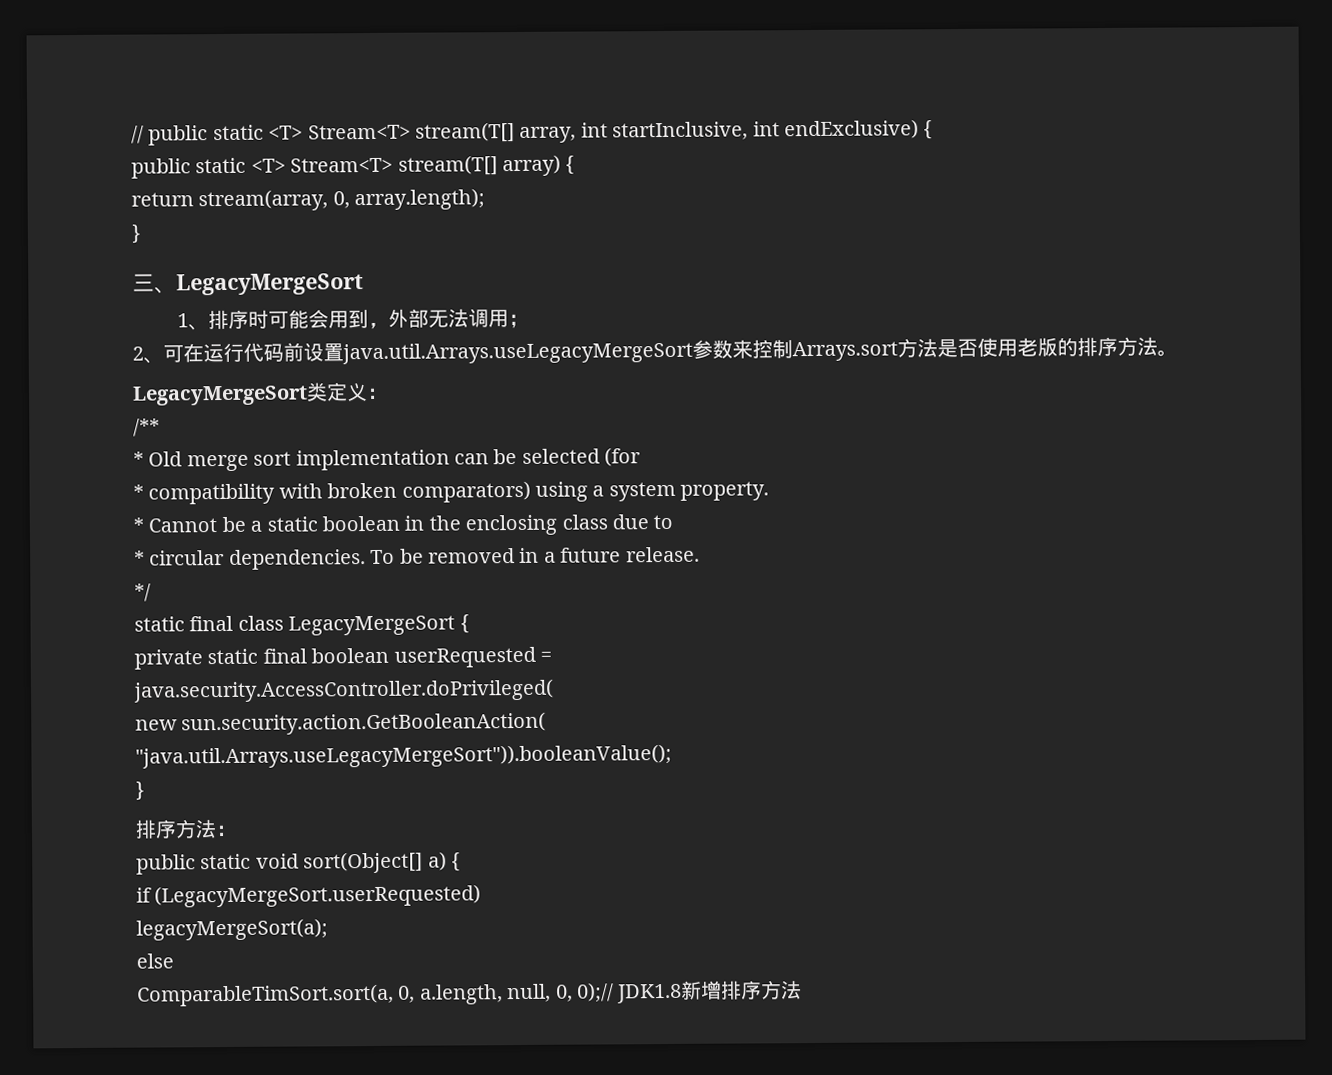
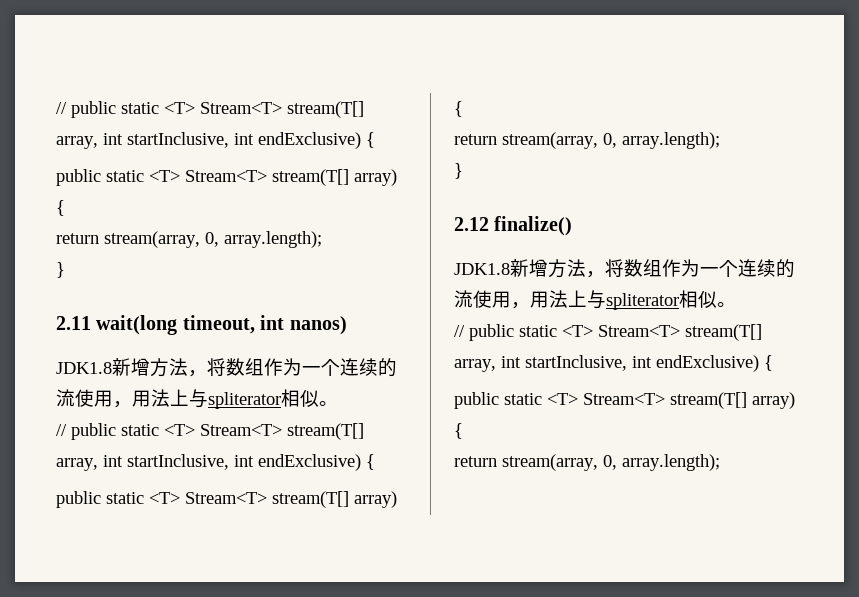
[132,273,364,296] [177,308,530,331] [132,336,1178,365] [132,382,388,406] [133,418,160,437] [133,447,642,472] [133,480,770,505] [133,514,674,536] [134,546,700,570] [134,583,151,602] [134,614,470,636] [134,646,552,670] [133,678,554,703] [135,711,547,736] [135,743,672,769] [135,781,145,801] [135,819,237,839] [136,851,461,875] [136,884,482,908] [136,918,328,941] [136,953,174,969] [137,980,803,1007] 三、LegacyMergeSort // 1、排序时可能会用到，外部无法调用； // 2、可在运行代码前设置java.util.Arrays.useLegacyMergeSort参数来控制Arrays.sort方法是否使用老版的排序方法。 // LegacyMergeSort类定义： // /** // * Old merge sort implementation can be selected (for // * compatibility with broken comparators) using a system property. // * Cannot be a static boolean in the enclosing class due to // * circular dependencies. To be removed in a future release. // */ // static final class LegacyMergeSort { // private static final boolean userRequested = // java.security.AccessController.doPrivileged( // new sun.security.action.GetBooleanAction( // "java.util.Arrays.useLegacyMergeSort")).booleanValue(); // } // 排序方法： // public static void sort(Object[] a) { // if (LegacyMergeSort.userRequested) // legacyMergeSort(a); // else // ComparableTimSort.sort(a, 0, a.length, null, 0, 0);// JDK1.8新增排序方法 -> [56,315,347,335] [56,358,397,377] [56,389,338,409] [56,423,364,440] [56,454,375,471] [56,491,397,508] [454,101,463,117] [454,132,720,149] [454,163,463,179] [454,216,573,236] [454,259,795,278] [454,290,736,310] [454,324,762,341] [454,355,773,372] [454,392,795,409] [454,423,463,439] [454,454,720,471] 2.11 wait(long timeout, int nanos) // JDK1.8新增方法，将数组作为一个连续的流使用，用法上与spliterator相似。 // // public static <T> Stream<T> stream(T[] array, int startInclusive, int endExclusive) { // public static <T> Stream<T> stream(T[] array) { // return stream(array, 0, array.length); // } // 2.12 finalize() // JDK1.8新增方法，将数组作为一个连续的流使用，用法上与spliterator相似。 // // public static <T> Stream<T> stream(T[] array, int startInclusive, int endExclusive) { // public static <T> Stream<T> stream(T[] array) { // return stream(array, 0, array.length);

